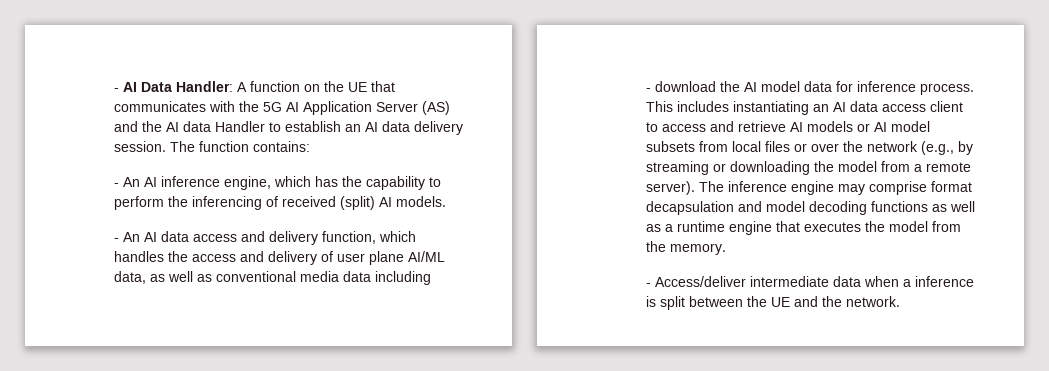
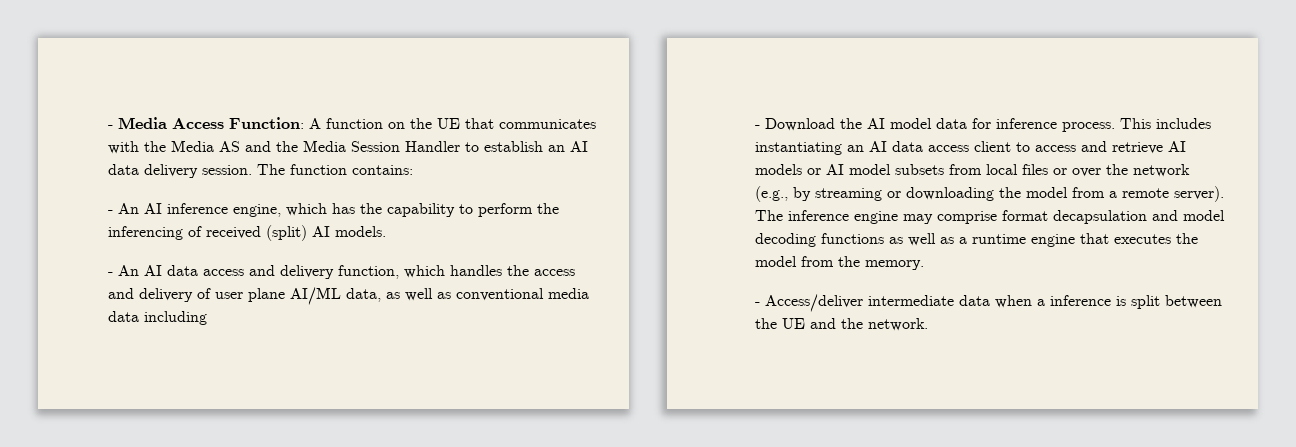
[113,81,233,92] - AI Data Handler: -> [107,117,304,129] - Media Access Function:
[262,101,450,115] [113,121,211,132] 5G AI Application Server (AS) and the AI data -> [170,140,400,152] Media AS and the Media Session
[655,81,717,92] download -> [764,118,835,131] Download

